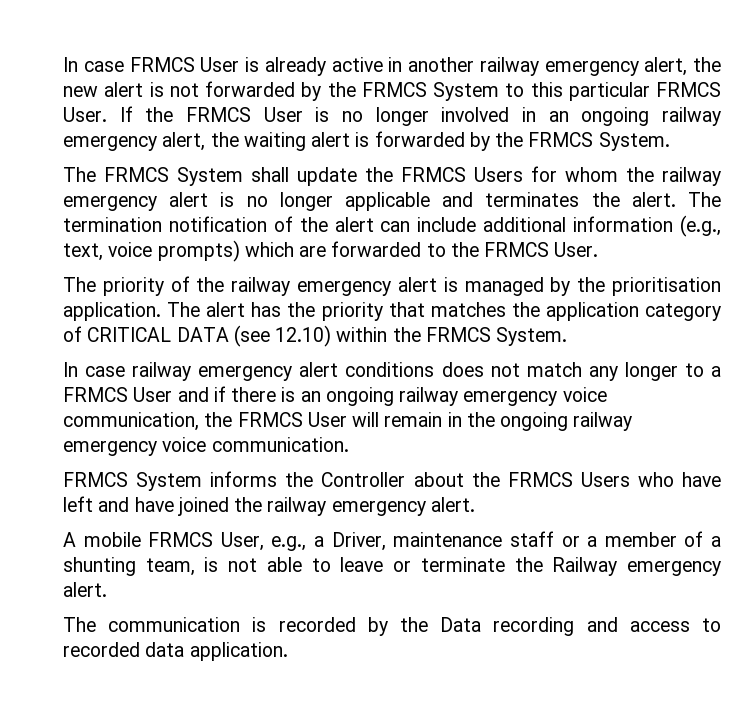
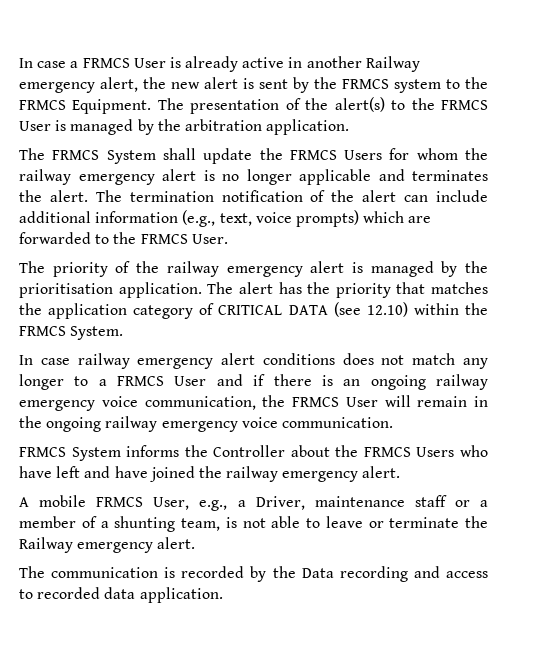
[63,57,124,72] In case -> [19,58,79,68] In case a
[479,57,539,76] railway -> [365,56,420,72] Railway
[169,81,721,101] [63,106,721,126] [63,131,670,151] not forwarded by the FRMCS System to this particular FRMCS User. If the FRMCS User is no longer involved in an ongoing railway emergency alert, the waiting alert is forwarded by the FRMCS System. -> [259,77,488,93] [19,97,489,114] [19,119,350,135] sent by the FRMCS system to the FRMCS Equipment. The presentation of the alert(s) to the FRMCS User is managed by the arbitration application.

